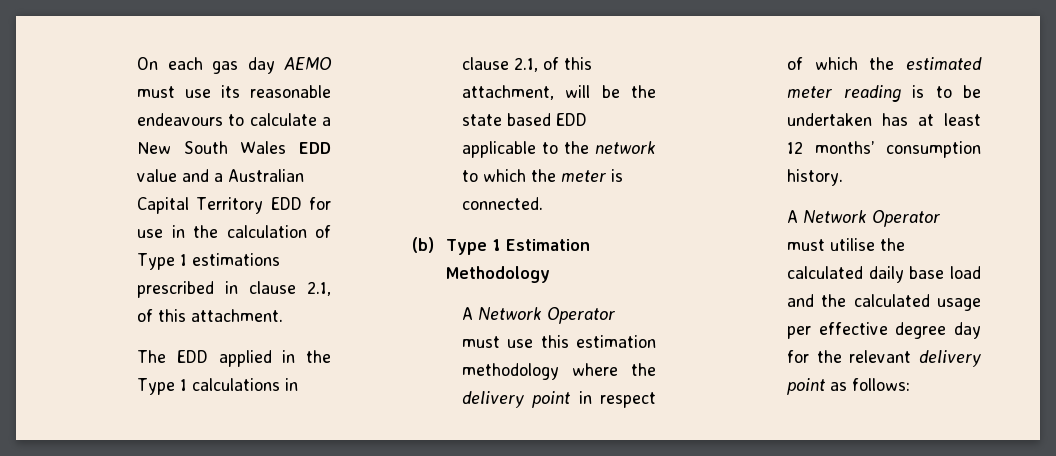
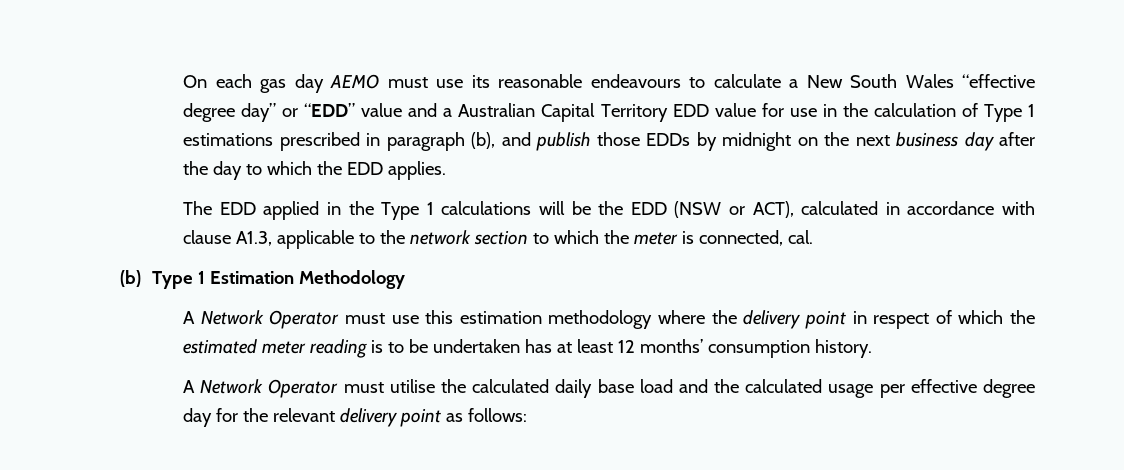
[299,142,331,154] EDD -> [961,74,1035,88] [183,103,356,122] “effective degree day” or “EDD”
(302, 203) none -> [714,103,756,117] value
[249,281,331,296] [137,309,284,322] clause 2.1, of this attachment. -> [386,132,1035,151] [183,161,447,180] paragraph (b), and publish those EDDs by midnight on the next business day after the day to which the EDD applies.
[285,378,299,391] [462,57,593,72] [462,85,656,100] [462,113,588,126] in clause 2.1, of this attachment, will be the state based EDD -> [538,201,1036,218] [183,230,273,246] will be the EDD (NSW or ACT), calculated in accordance with clause A1.3,
(656, 147) none -> [474,231,529,245] section
[462,197,544,210] connected. -> [698,230,813,246] connected, cal.

